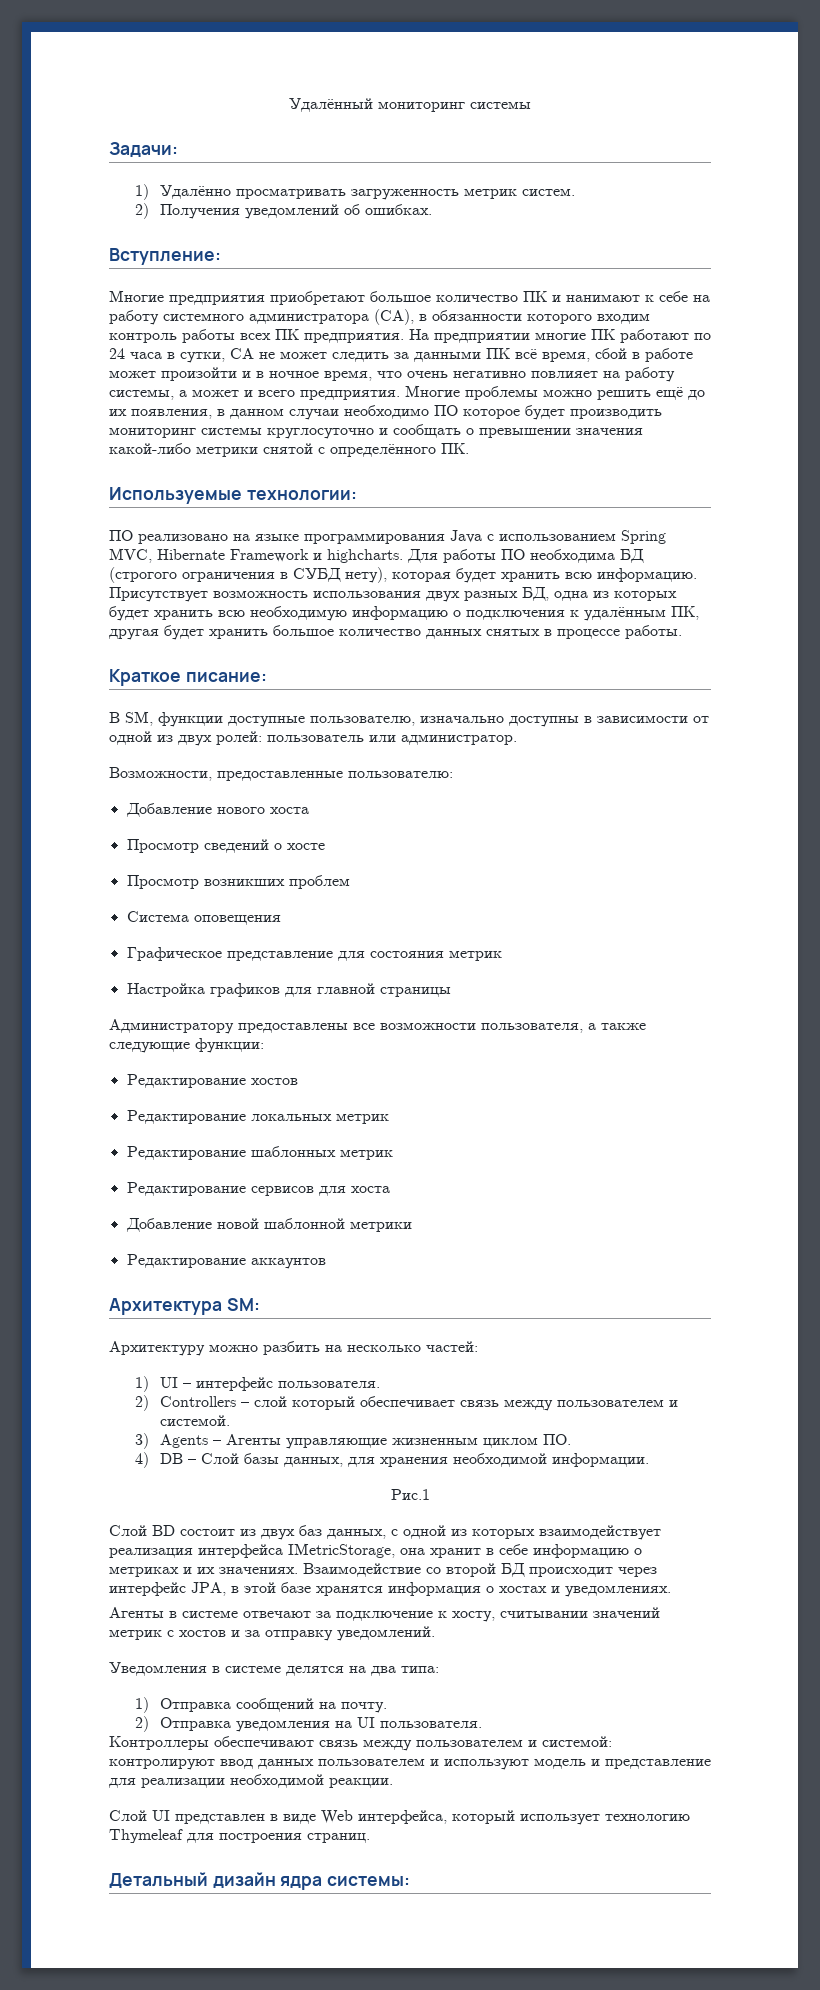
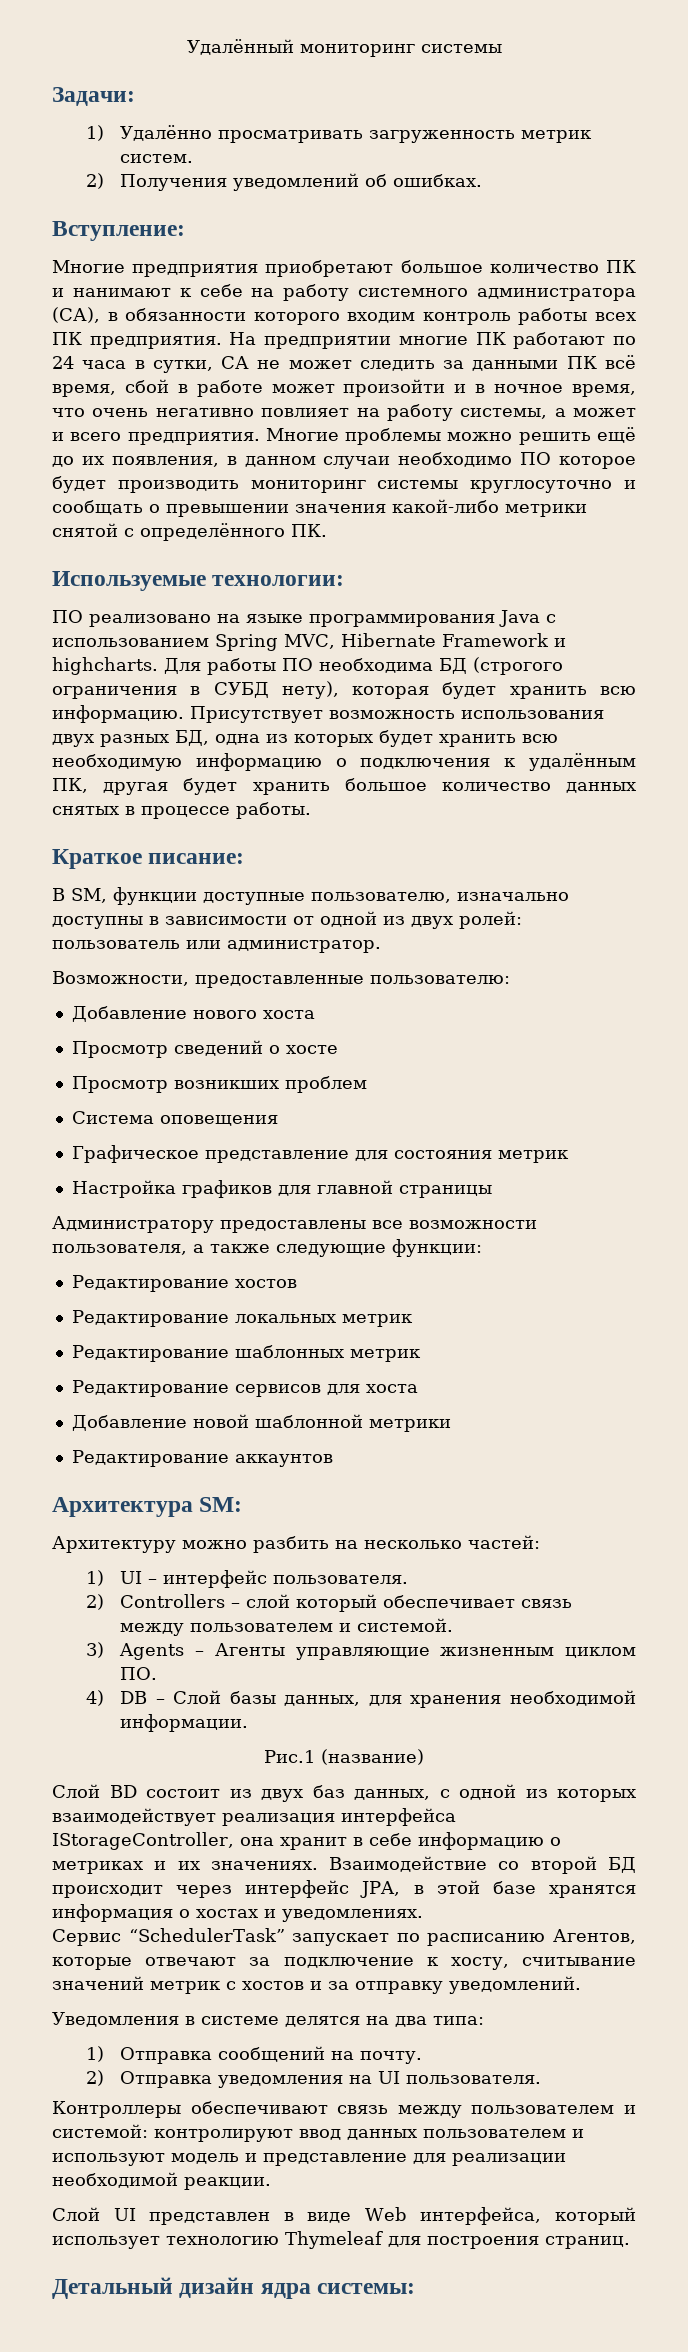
(430, 1494) none -> [321,1749,424,1765] (название)
[288,1543,395,1558] IMetricStorage, -> [52,1832,234,1850] IStorageController,
[109,1607,238,1618] Агенты в системе -> [52,1928,636,1946] [52,1957,132,1970] Сервис “SchedulerTask” запускает по расписанию Агентов, которые
[500,1611,588,1618] считывании -> [522,1957,636,1966] считывание

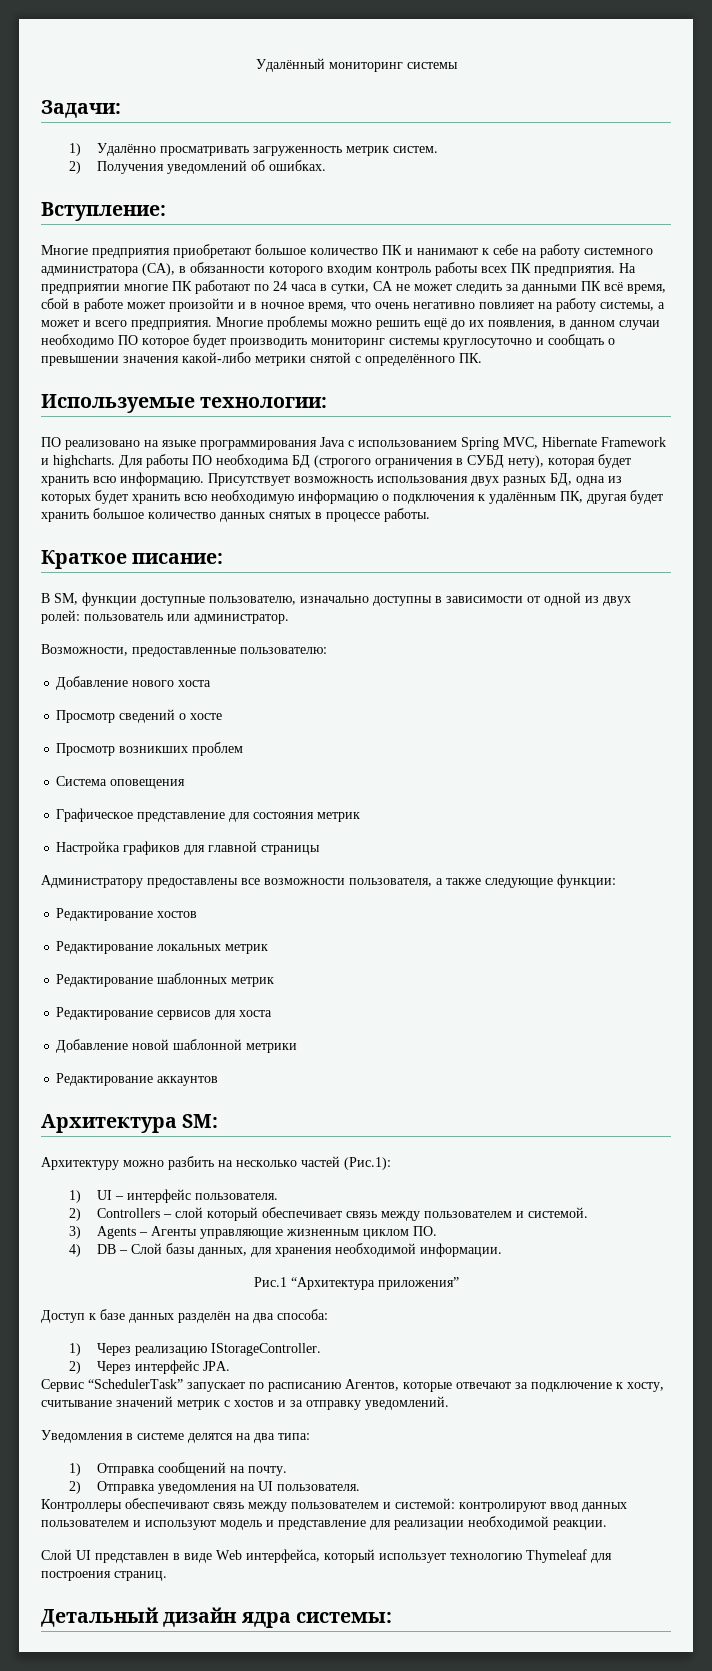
[468,1535,540,1549] частей: -> [301,1156,391,1170] частей (Рис.1):
[321,1749,424,1765] [52,1784,636,1802] [52,1808,456,1826] [52,1832,561,1850] [52,1856,636,1874] [52,1880,636,1898] [52,1904,423,1922] (название) // Слой BD состоит из двух баз данных, с одной из которых взаимодействует реализация интерфейса IStorageController, она хранит в себе информацию о метриках и их значениях. Взаимодействие со второй БД происходит через интерфейс JPA, в этой базе хранятся информация о хостах и уведомлениях. -> [290,1277,459,1290] [41,1309,328,1323] [68,1343,321,1356] [68,1360,230,1374] “Архитектура приложения” // Доступ к базе данных разделён на два способа: // 1) Через реализацию IStorageController. // 2) Через интерфейс JPA.

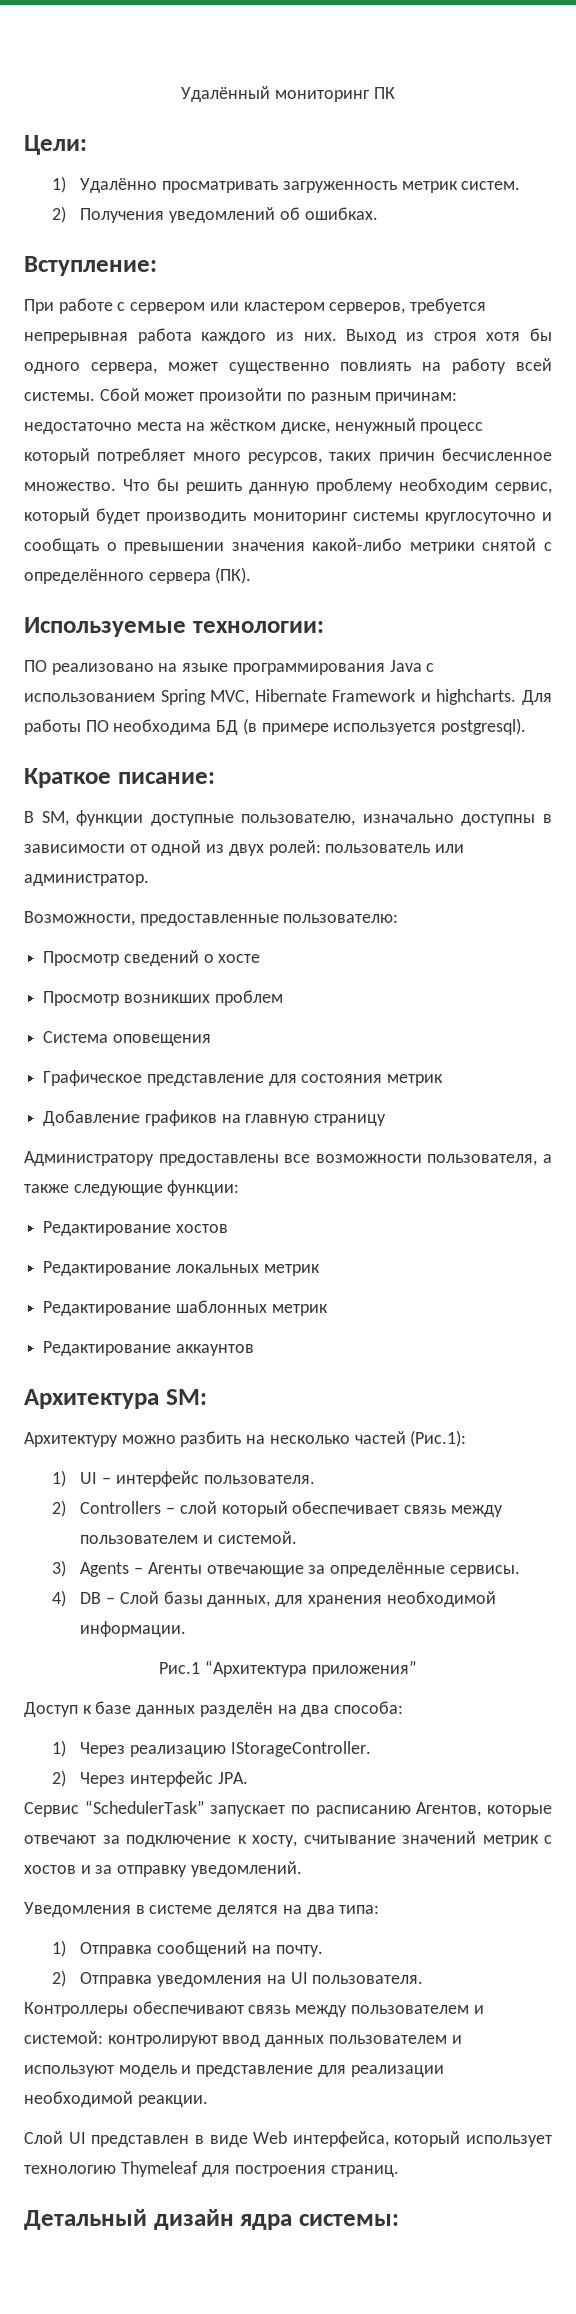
[406,62,458,69] [41,100,121,118] системы // Задачи: -> [373,87,395,99] [24,135,87,155] ПК // Цели:
[41,244,653,258] [41,262,636,276] [41,280,666,294] [41,298,665,312] [41,316,660,330] [41,334,189,348] Многие предприятия приобретают большое количество ПК и нанимают к себе на работу системного администратора (СА), в обязанности которого входим контроль работы всех ПК предприятия. На предприятии многие ПК работают по 24 часа в сутки, СА не может следить за данными ПК всё время, сбой в работе может произойти и в ночное время, что очень негативно повлияет на работу системы, а может и всего предприятия. Многие проблемы можно решить ещё до их появления, в данном случаи необходимо ПО которое -> [24,298,487,314] [24,328,553,344] [24,358,552,374] [24,388,458,404] [24,418,484,434] [24,448,552,464] [24,478,552,494] [24,508,90,524] При работе с сервером или кластером серверов, требуется непрерывная работа каждого из них. Выход из строя хотя бы одного сервера, может существенно повлиять на работу всей системы. Сбой может произойти по разным причинам: недостаточно места на жёстком диске, ненужный процесс который потребляет много ресурсов, таких причин бесчисленное множество. Что бы решить данную проблему необходим сервис, который
[459,353,482,363] ПК. -> [148,567,252,584] сервера (ПК).
[314,454,631,468] [41,472,622,486] [41,490,663,504] [41,508,430,522] (строгого ограничения в СУБД нету), которая будет хранить всю информацию. Присутствует возможность использования двух разных БД, одна из которых будет хранить всю необходимую информацию о подключения к удалённым ПК, другая будет хранить большое количество данных снятых в процессе работы. -> [242,718,527,735] (в примере используется postgresql).
[56,676,212,690] // Добавление нового хоста -> (399, 918) none
[56,841,321,855] Настройка графиков для главной страницы -> [43,1110,387,1126] Добавление графиков на главную страницу
[56,1007,273,1020] [56,1039,298,1053] // Редактирование сервисов для хоста // Добавление новой шаблонной метрики -> (328, 1310) none
[199,1226,437,1239] управляющие жизненным циклом ПО. -> [206,1562,520,1577] отвечающие за определённые сервисы.

